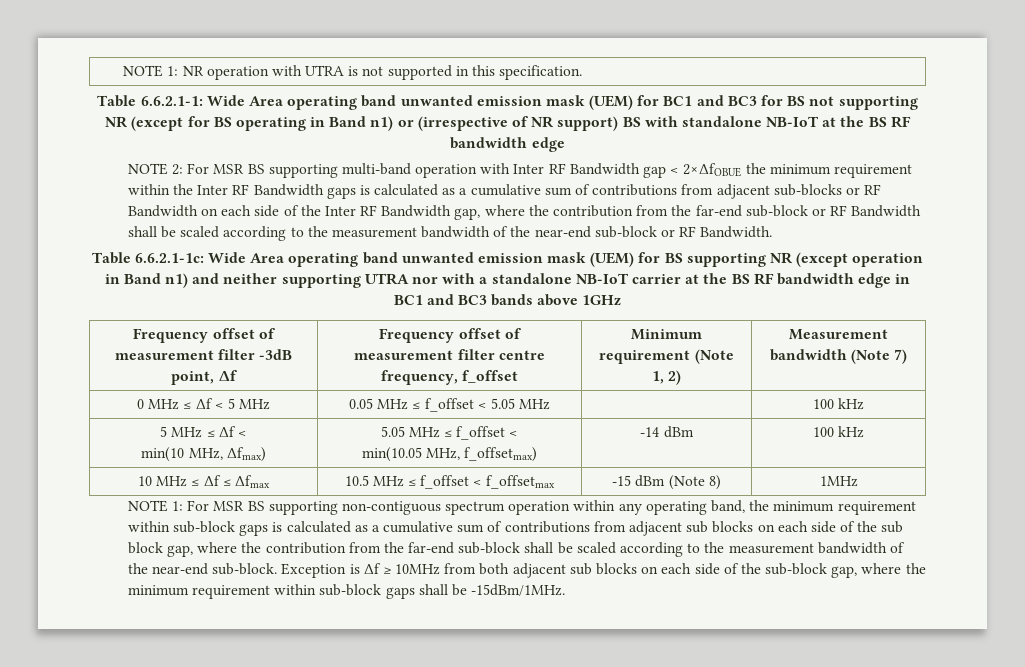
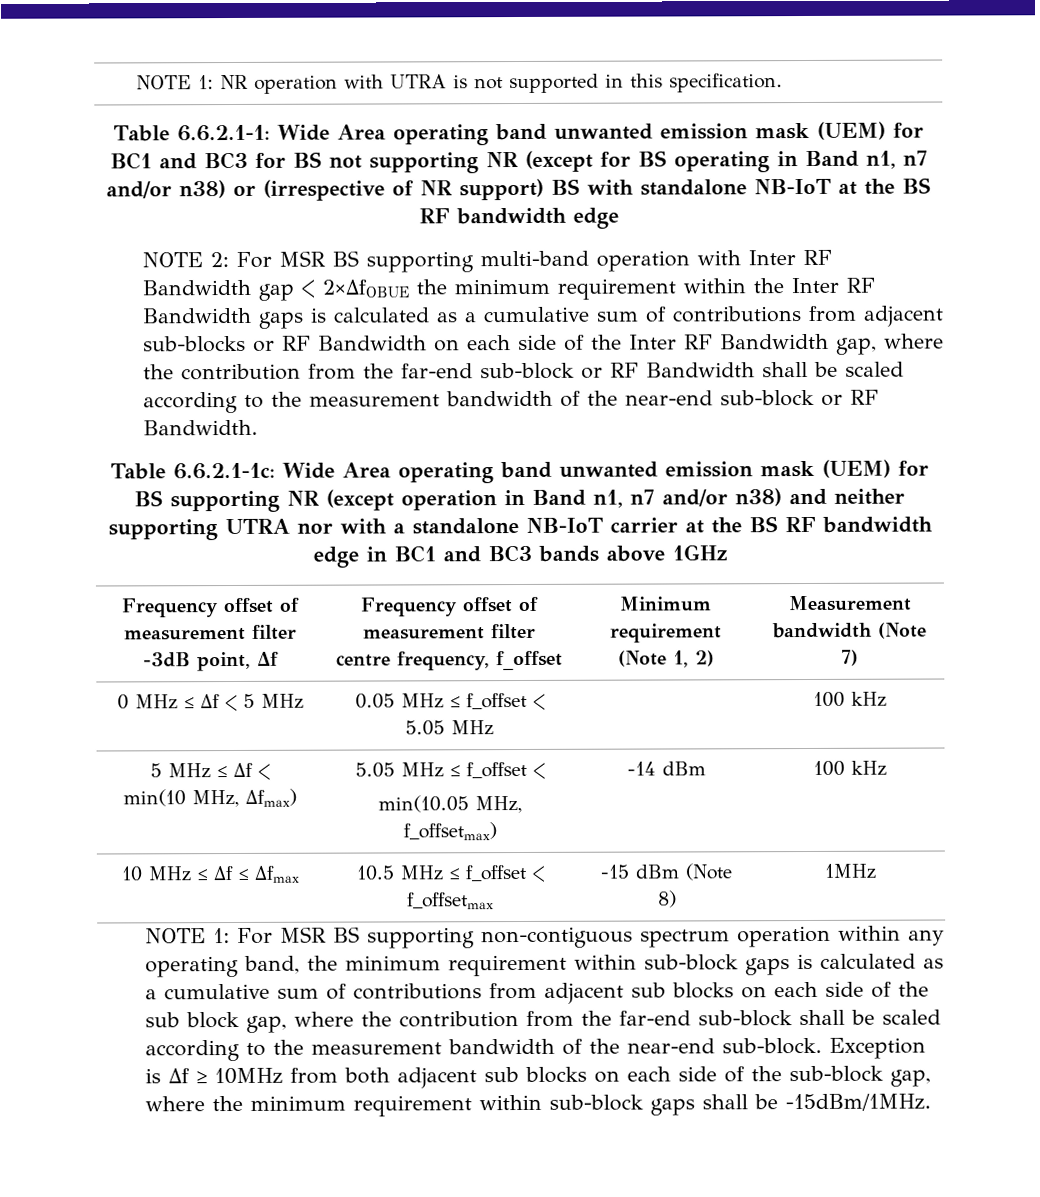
[370,116,394,131] n1) -> [865,150,928,169] [106,180,226,199] n1, n7 and/or n38)
[165,273,189,288] n1) -> [593,488,782,508] n1, n7 and/or n38)

